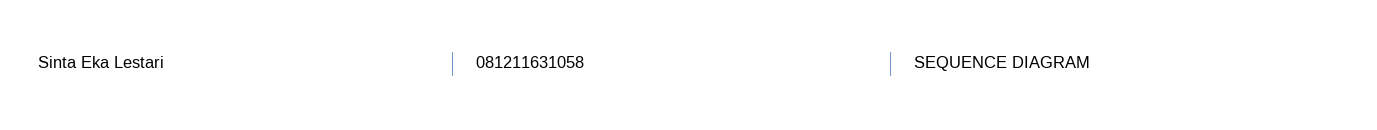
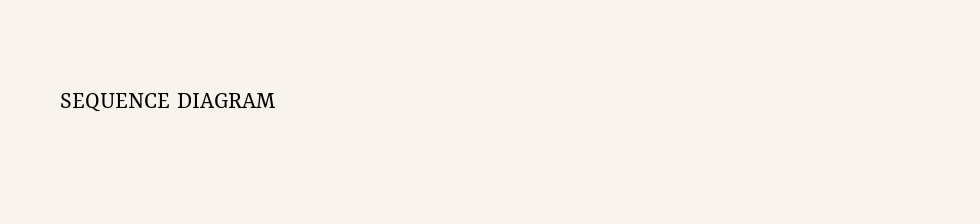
[38,56,164,68] [476,56,584,68] Sinta Eka Lestari // 081211631058 // -> (60, 102) none

